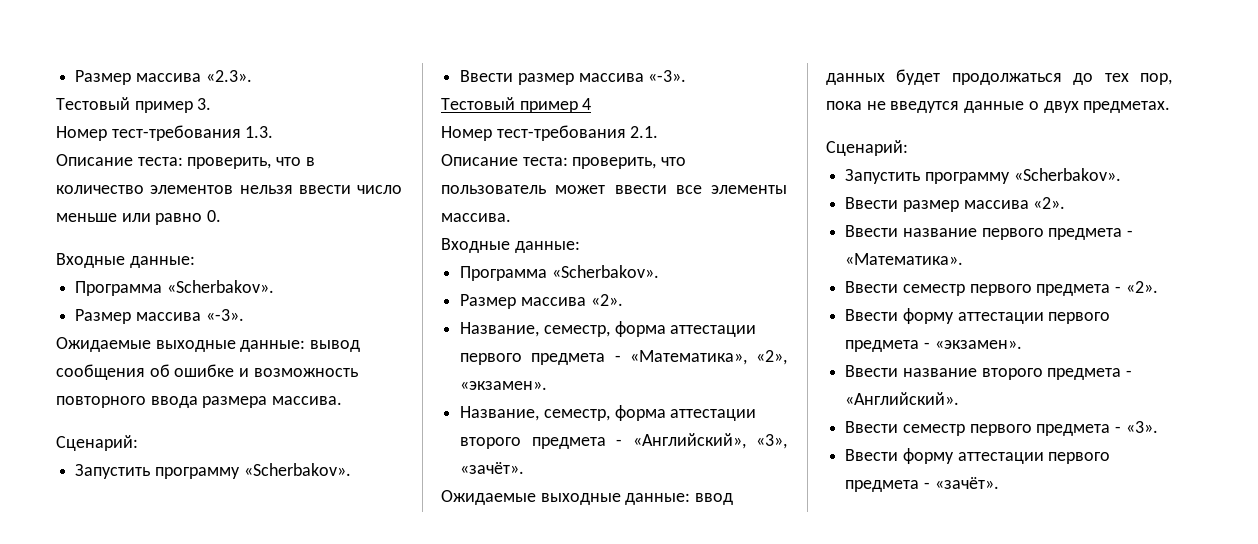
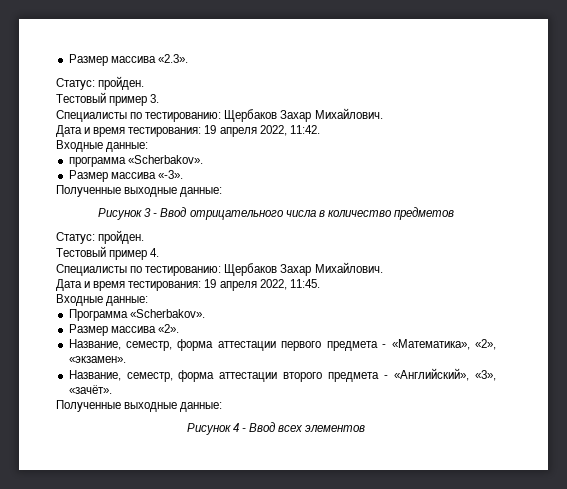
(252, 76) none -> [56,76,145,90] // Статус: пройден.
[56,125,274,141] [56,154,315,169] [56,185,402,194] [56,210,222,225] [56,253,195,268] [75,281,163,296] Номер тест-требования 1.3. // Описание теста: проверить, что в количество элементов нельзя ввести число меньше или равно 0. // Входные данные: // Программа -> [56,108,383,122] [56,125,320,137] [56,140,149,152] [68,157,126,167] Специалисты по тестированию: Щербаков Захар Михайлович. // Дата и время тестирования: 19 апреля 2022, 11:42. // Входные данные: // программа
[56,337,361,352] [56,364,358,380] [56,396,343,408] [56,435,138,451] [75,463,351,479] [460,70,687,85] [441,97,592,113] [441,125,659,141] [441,154,687,169] [441,185,787,194] [441,213,511,222] Ожидаемые выходные данные: вывод сообщения об ошибке и возможность повторного ввода размера массива. // Сценарий: // Запустить программу «Scherbakov». // Ввести размер массива «-3». // Тестовый пример 4 // Номер тест-требования 2.1. // Описание теста: проверить, что пользователь может ввести все элементы массива. -> [56,185,223,197] [98,207,454,220] [56,230,145,244] [56,246,160,260] [56,262,383,276] [56,279,320,291] Полученные выходные данные: // Рисунок 3 - Ввод отрицательного числа в количество предметов // Статус: пройден. // Тестовый пример 4. // Специалисты по тестированию: Щербаков Захар Михайлович. // Дата и время тестирования: 19 апреля 2022, 11:45.
[441,490,734,505] [826,69,1172,85] [826,101,1171,113] [826,140,908,156] [845,168,1121,184] [845,197,1066,212] [845,225,1134,240] [845,253,964,265] [845,281,1158,296] [845,308,1111,324] [845,340,1022,352] [845,365,1133,380] [845,392,960,405] [845,421,1158,436] [845,448,1111,464] [845,477,999,492] Ожидаемые выходные данные: ввод данных будет продолжаться до тех пор, пока не введутся данные о двух предметах. // Сценарий: // Запустить программу «Scherbakov». // Ввести размер массива «2». // Ввести название первого предмета - «Математика». // Ввести семестр первого предмета - «2». // Ввести форму аттестации первого предмета - «экзамен». // Ввести название второго предмета - «Английский». // Ввести семестр первого предмета - «3». // Ввести форму аттестации первого предмета - «зачёт». -> [56,400,223,412] [186,422,366,435] Полученные выходные данные: // Рисунок 4 - Ввод всех элементов

